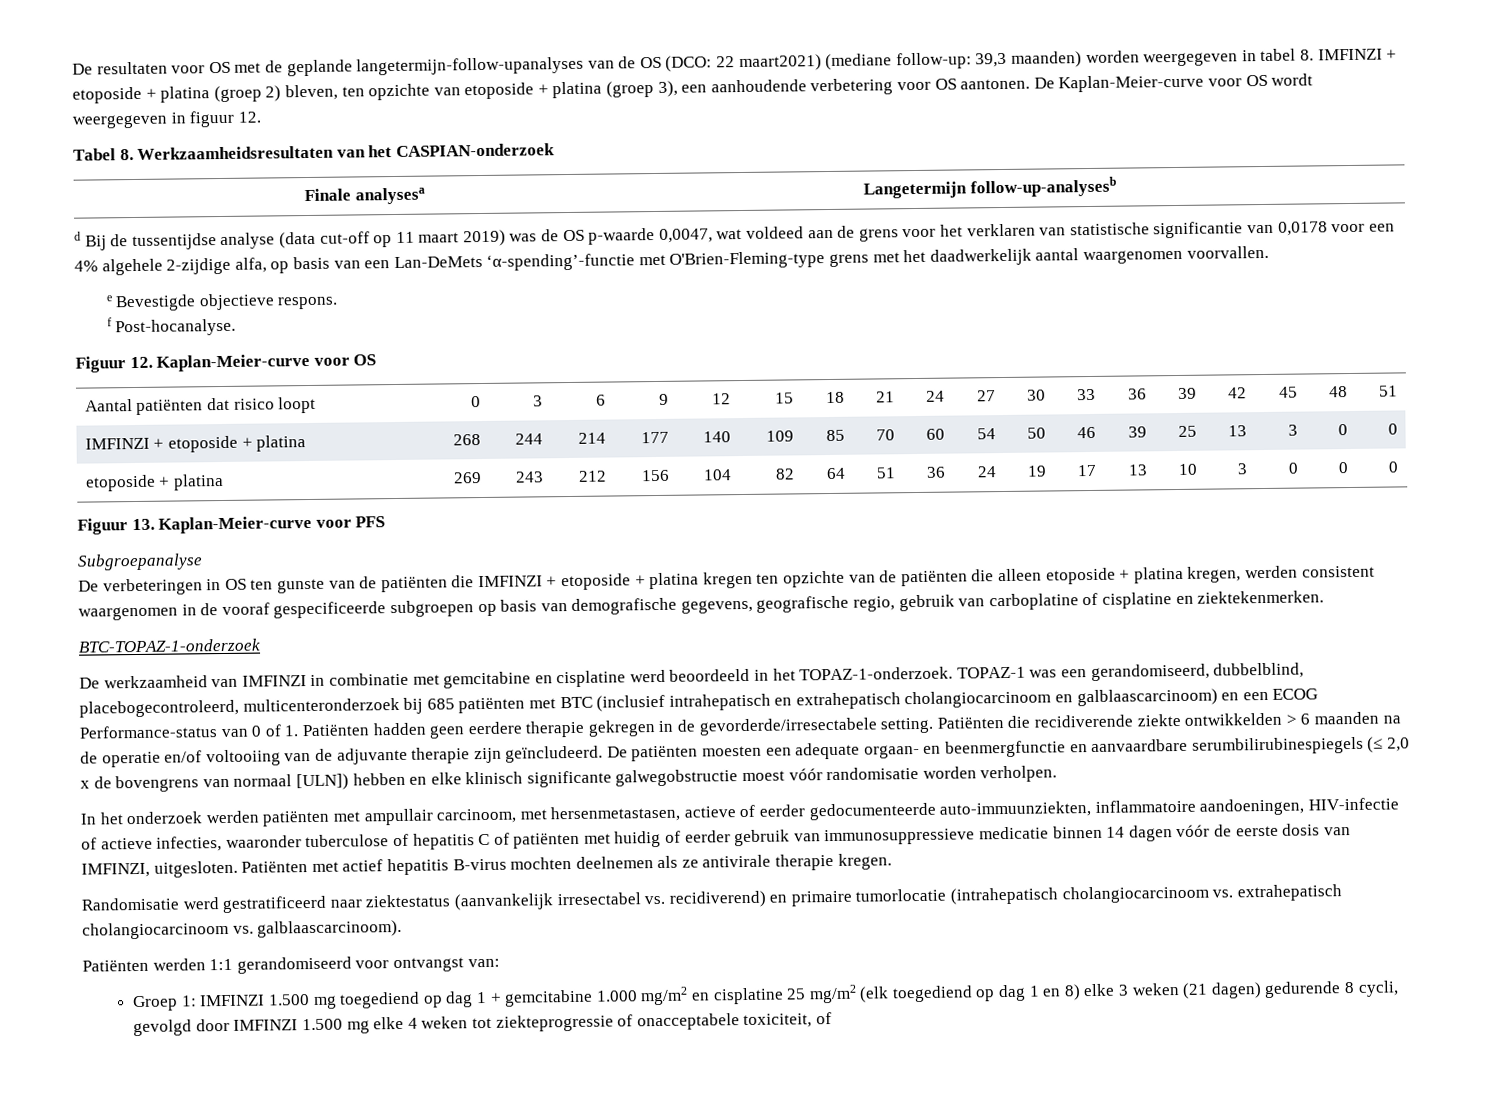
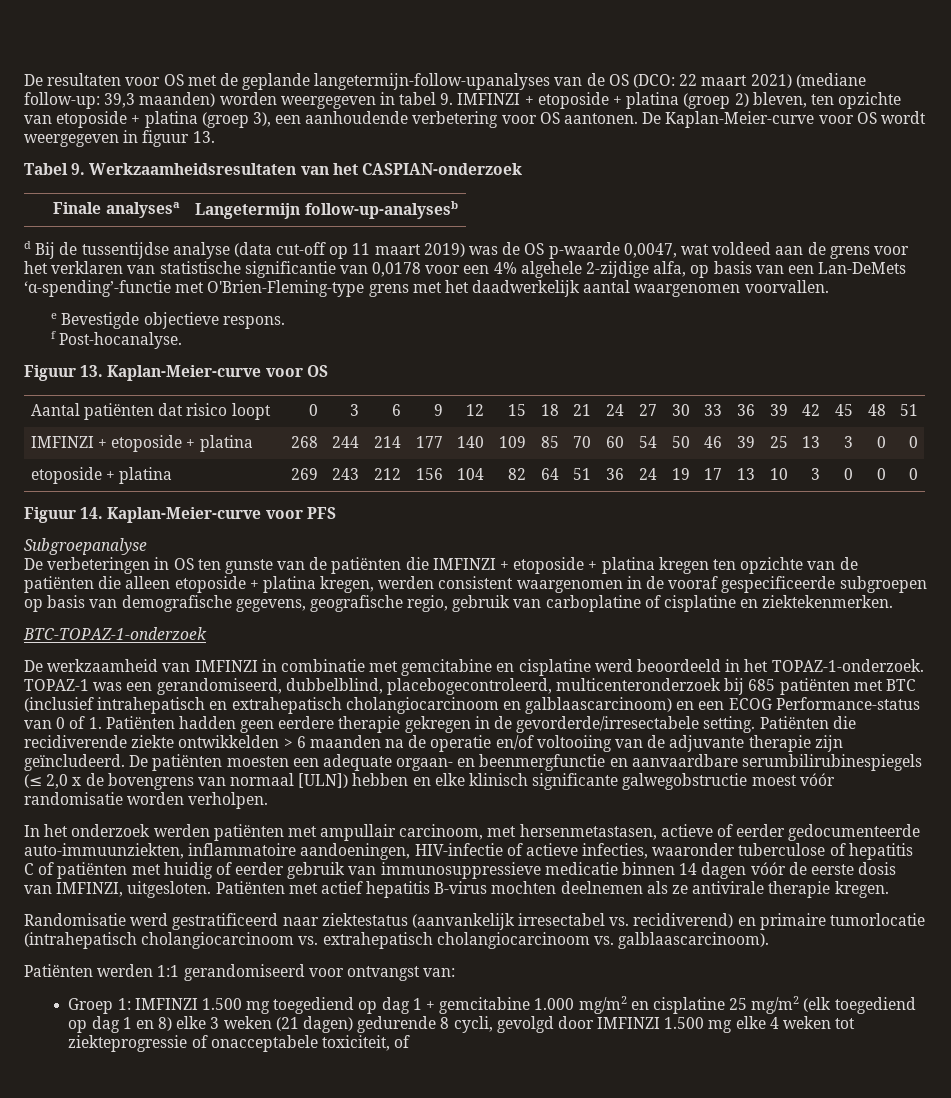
[738,54,822,72] maart2021) -> [701,74,792,88] maart 2021)
[1299,49,1314,61] 8. -> [440,93,454,105] 9.
[237,111,261,123] 12. -> [192,131,215,143] 13.
[119,149,134,161] 8. -> [71,163,86,175] 9.
[129,356,153,369] 12. -> [80,365,104,377] 13.
[131,518,155,531] 13. -> [80,507,104,519] 14.

